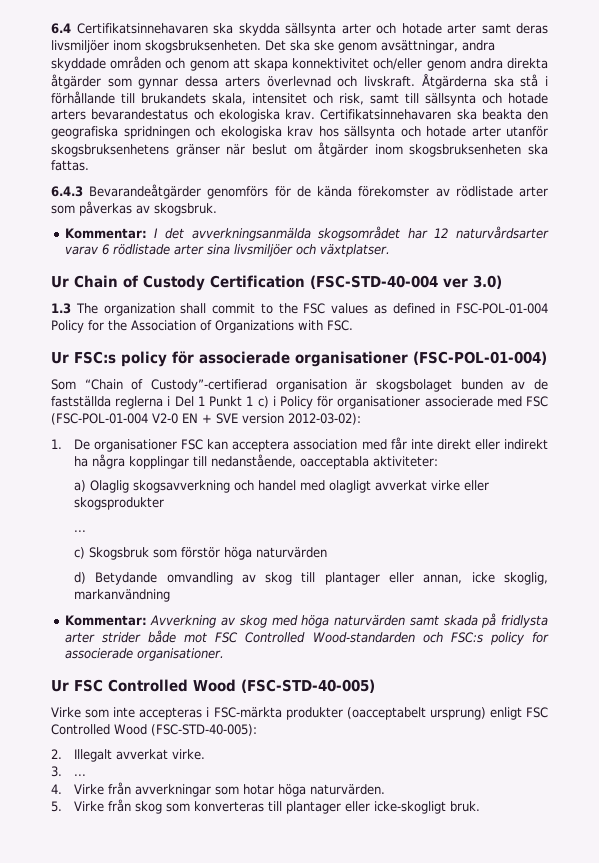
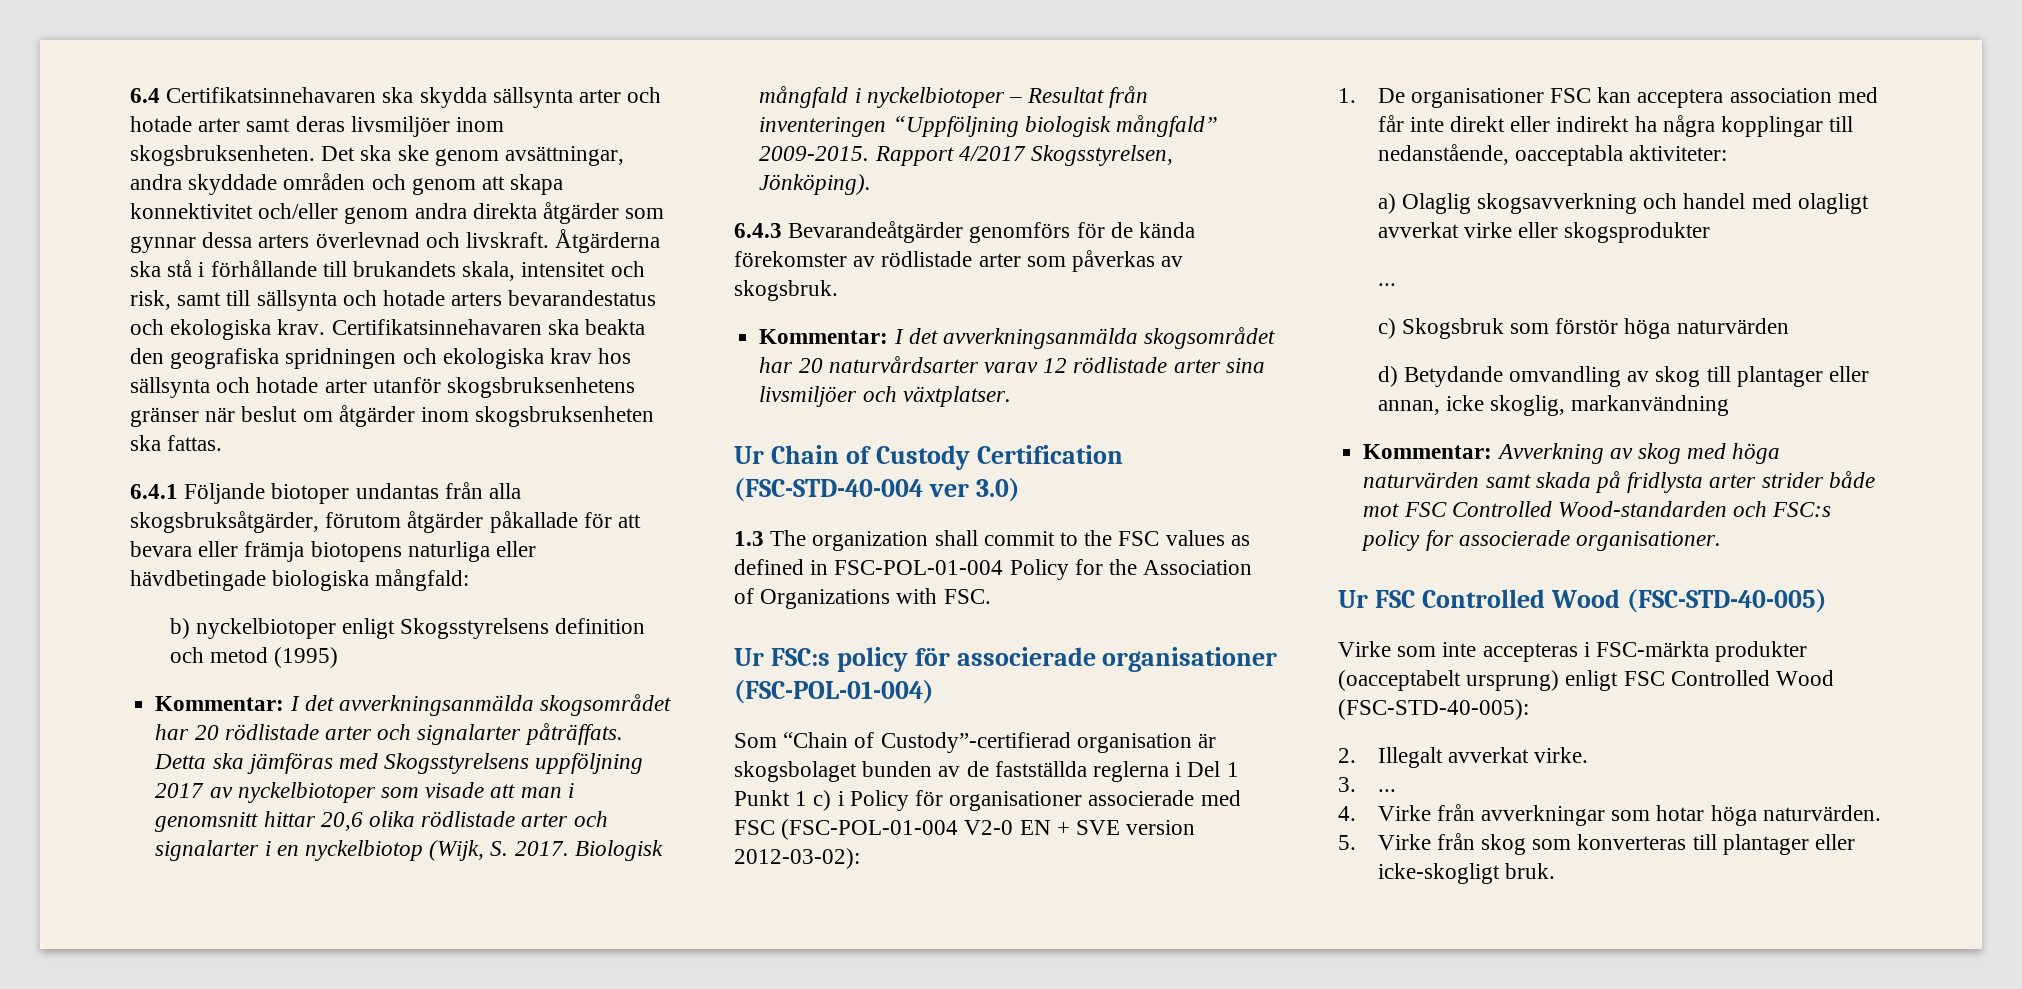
(89, 165) none -> [130,482,522,504] [130,511,642,533] [130,541,537,562] [130,569,470,591] [169,618,646,639] [169,647,338,668] [155,694,672,716] [155,723,623,745] [154,753,644,774] [155,782,574,803] [155,811,608,832] [155,840,663,861] [759,86,1149,108] [759,115,1218,137] [759,145,1173,166] [759,174,872,195] // 6.4.1 Följande biotoper undantas från alla skogsbruksåtgärder, förutom åtgärder påkallade för att bevara eller främja biotopens naturliga eller hävdbetingade biologiska mångfald: // b) nyckelbiotoper enligt Skogsstyrelsens definition och metod (1995) // Kommentar: I det avverkningsanmälda skogsområdet har 20 rödlistade arter och signalarter påträffats. Detta ska jämföras med Skogsstyrelsens uppföljning 2017 av nyckelbiotoper som visade att man i genomsnitt hittar 20,6 olika rödlistade arter och signalarter i en nyckelbiotop (Wijk, S. 2017. Biologisk mångfald i nyckelbiotoper – Resultat från inventeringen “Uppföljning biologisk mångfald” 2009-2015. Rapport 4/2017 Skogsstyrelsen, Jönköping).
[434,228,449,238] 12 -> [798,358,823,373] 20
[101,244,109,255] 6 -> [1043,358,1068,373] 12

